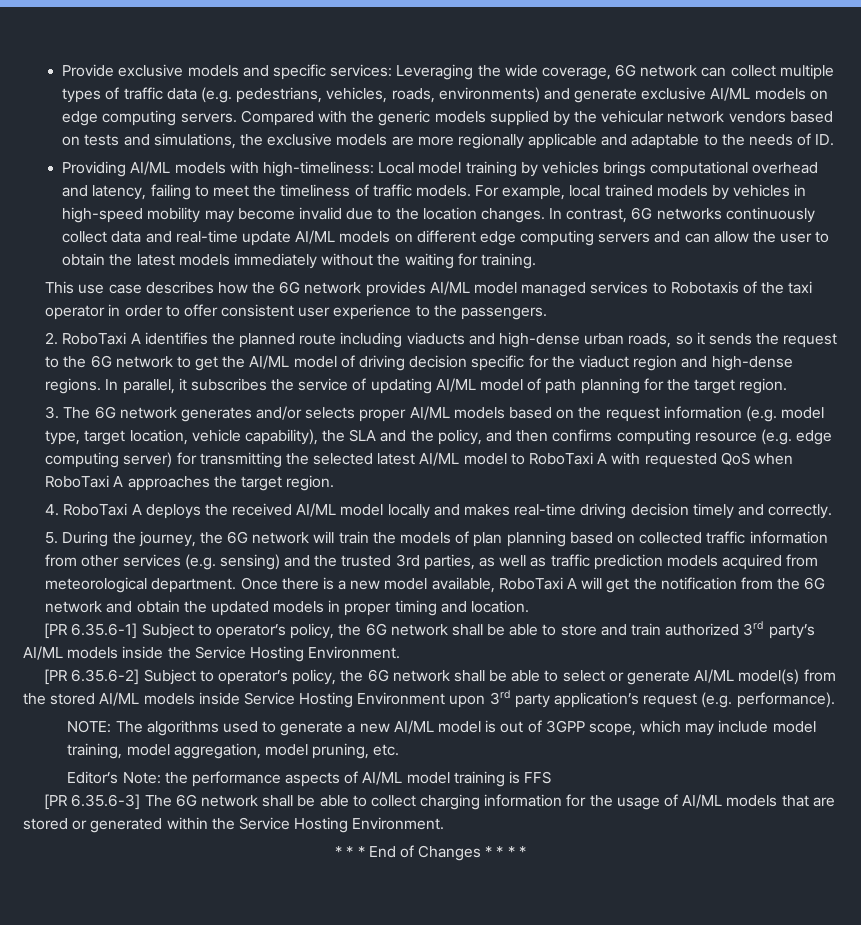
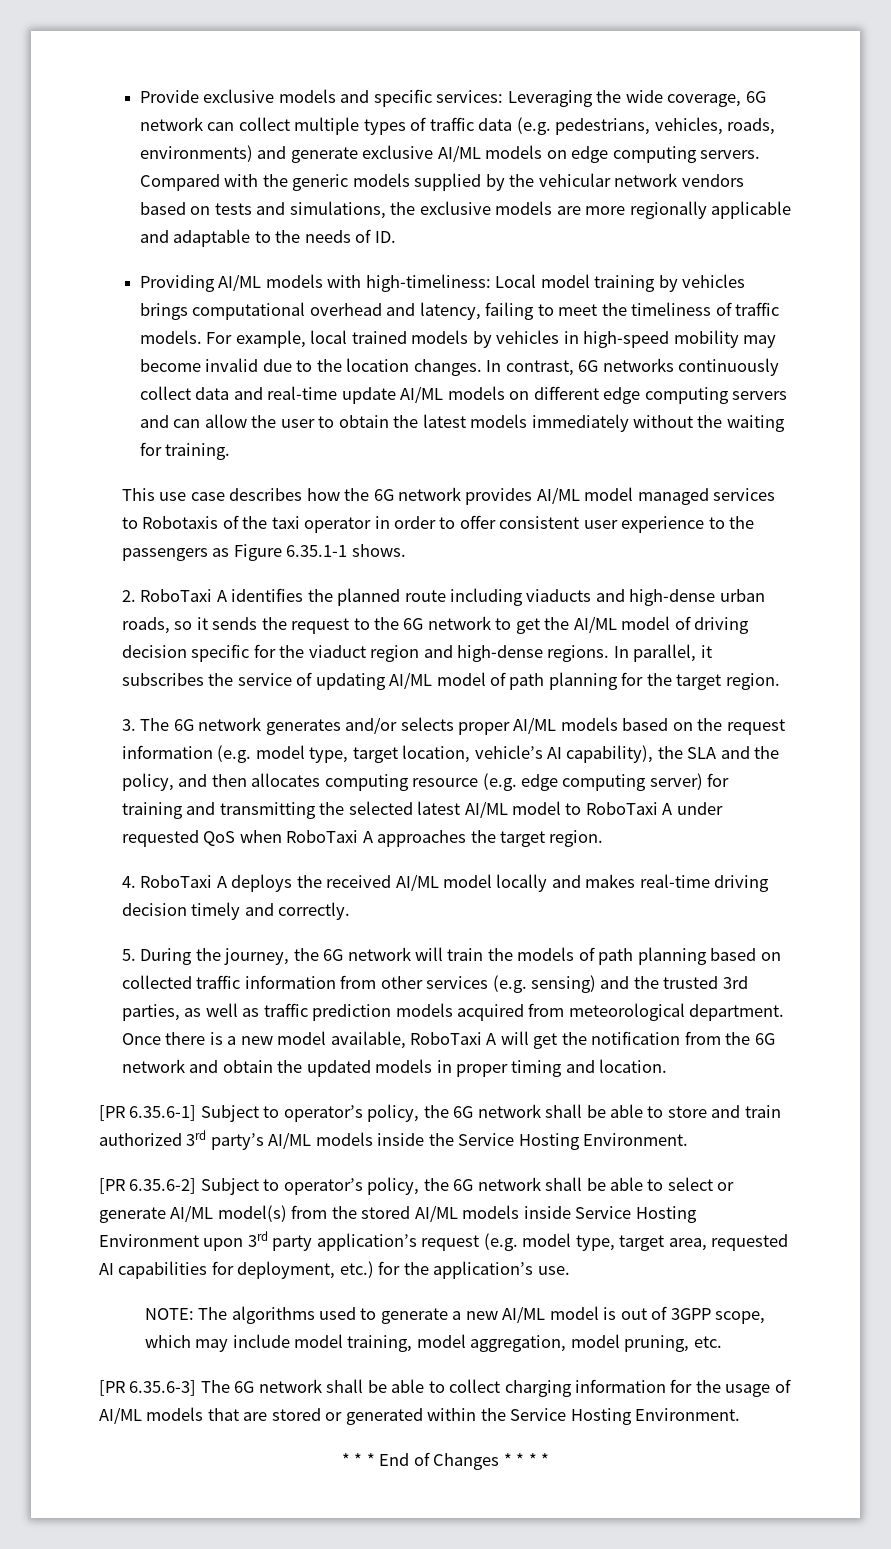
[461,307,548,320] passengers. -> [121,544,406,561] passengers as Figure 6.35.1-1 shows.
[191,429,241,442] vehicle -> [474,745,562,759] vehicle’s AI
[552,429,613,442] confirms -> [251,773,321,787] allocates
(197, 458) none -> [121,802,216,819] training and
[611,452,641,465] with -> [676,802,723,815] under
[473,532,503,547] plan -> [598,948,634,965] path
[736,692,835,708] performance). -> [522,1233,789,1251] [99,1261,570,1279] model type, target area, requested AI capabilities for deployment, etc.) for the application’s use.
[67,771,552,787] // Editor’s Note: the performance aspects of AI/ML model training is FFS -> (722, 1342) none

